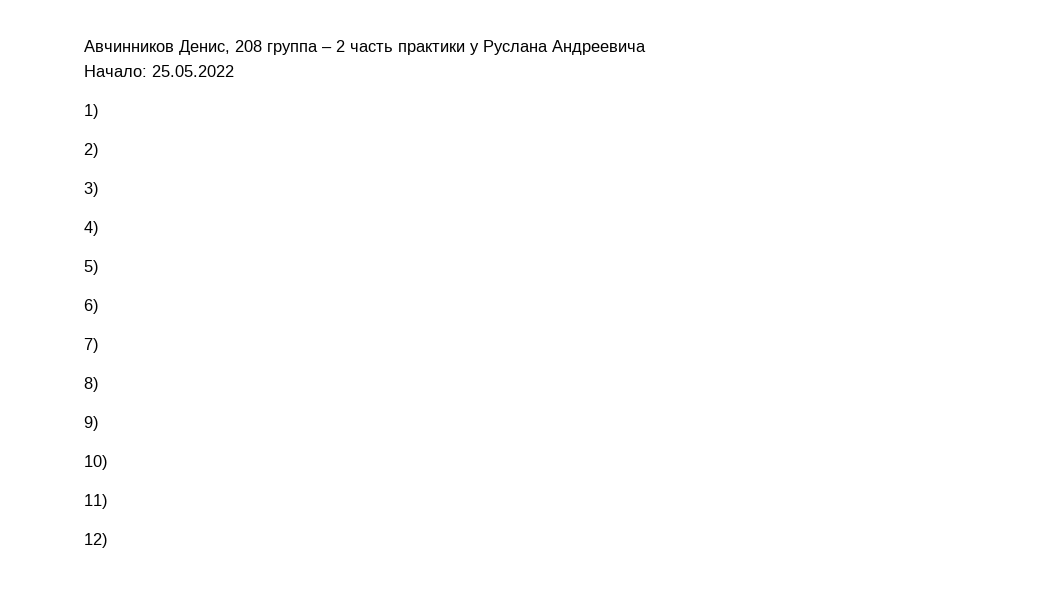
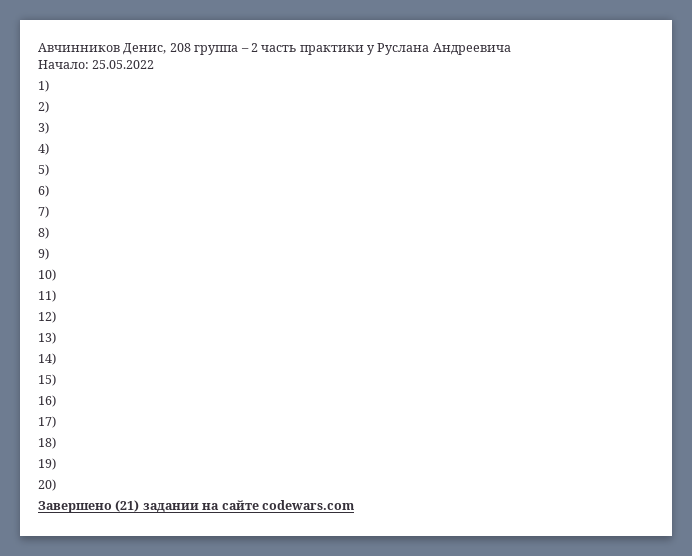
(108, 540) none -> [38,332,56,344] [38,353,56,365] [38,374,56,386] [38,395,56,407] [38,416,56,428] [38,437,56,449] [38,458,56,470] [38,479,56,491] [38,500,354,513] // 13) // 14) // 15) // 16) // 17) // 18) // 19) // 20) // Завершено (21) задании на сайте codewars.com

